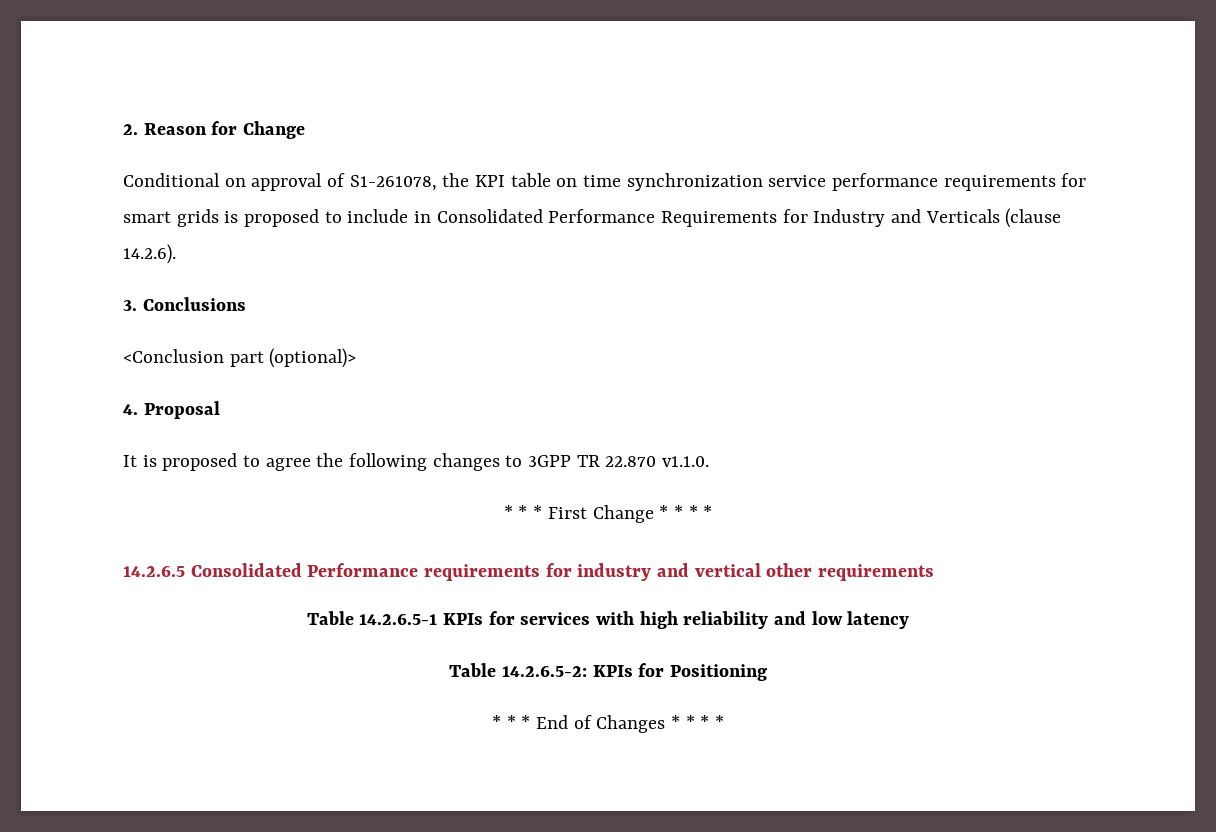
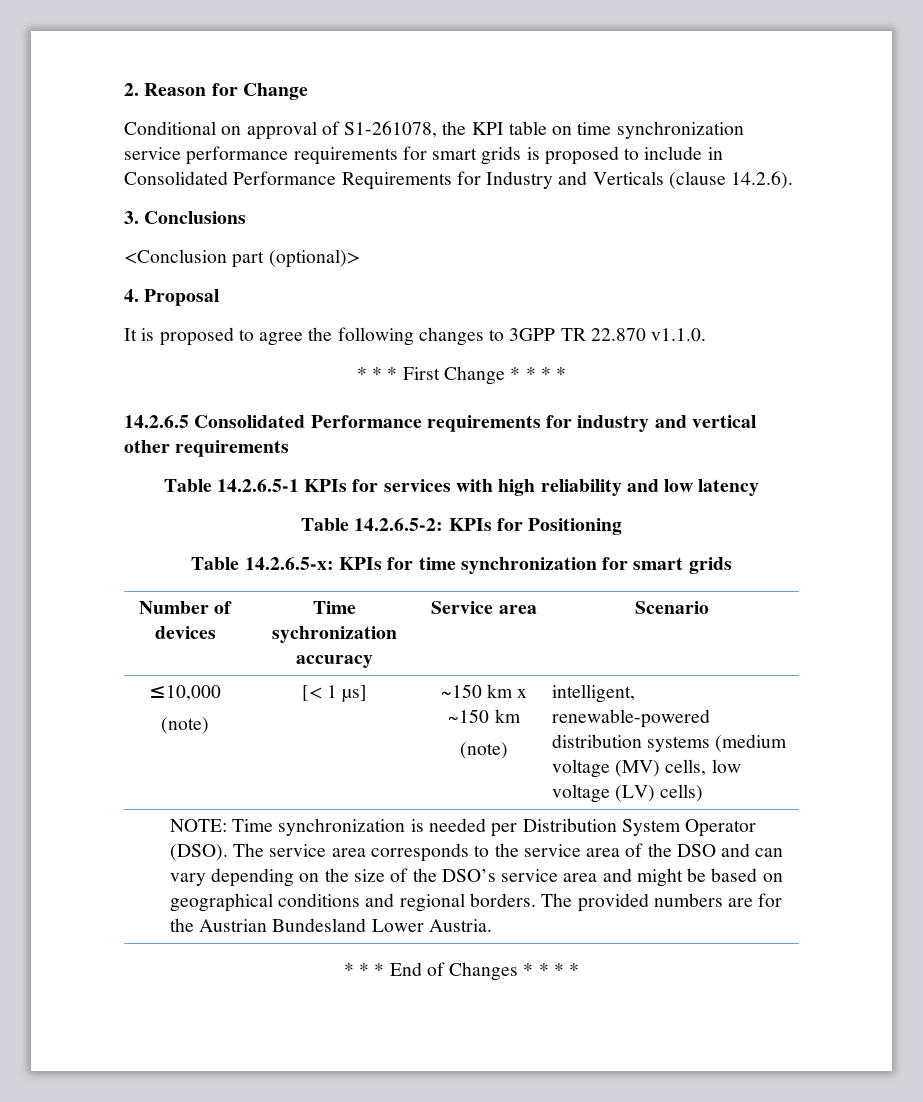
(767, 672) none -> [191,557,732,574] [138,601,233,614] [154,626,216,639] [313,601,356,614] [272,626,397,643] [296,655,373,668] [431,601,537,614] [634,601,709,614] [149,685,221,701] [161,717,209,734] [301,685,368,703] [440,684,528,698] [448,709,521,723] [460,742,508,759] [551,684,635,703] [551,709,710,728] [551,734,788,752] [551,759,741,778] [551,784,704,803] [169,818,757,837] [169,843,784,862] [169,868,783,887] [169,893,783,912] [169,918,492,932] // Table 14.2.6.5-x: KPIs for time synchronization for smart grids // Number of devices | Time sychronization accuracy | Service area | Scenario // ≤10,000 // (note) | [< 1 µs] | ~150 km x ~150 km // (note) | intelligent, renewable-powered distribution systems (medium voltage (MV) cells, low voltage (LV) cells) // NOTE: Time synchronization is needed per Distribution System Operator (DSO). The service area corresponds to the service area of the DSO and can vary depending on the size of the DSO’s service area and might be based on geographical conditions and regional borders. The provided numbers are for the Austrian Bundesland Lower Austria.

